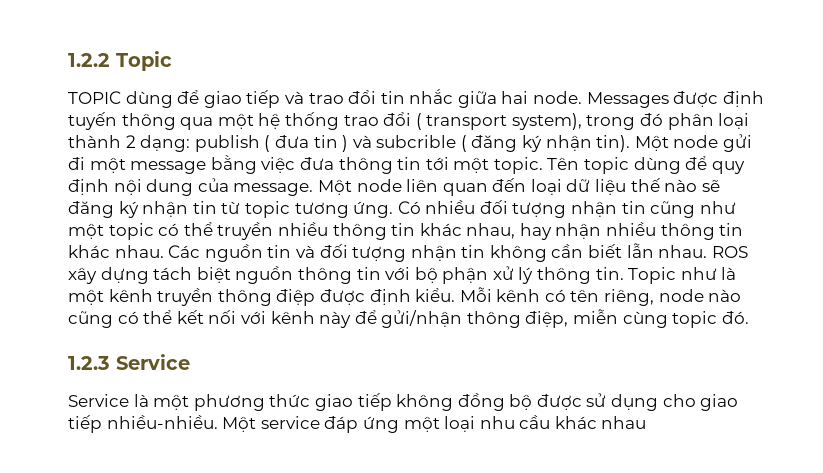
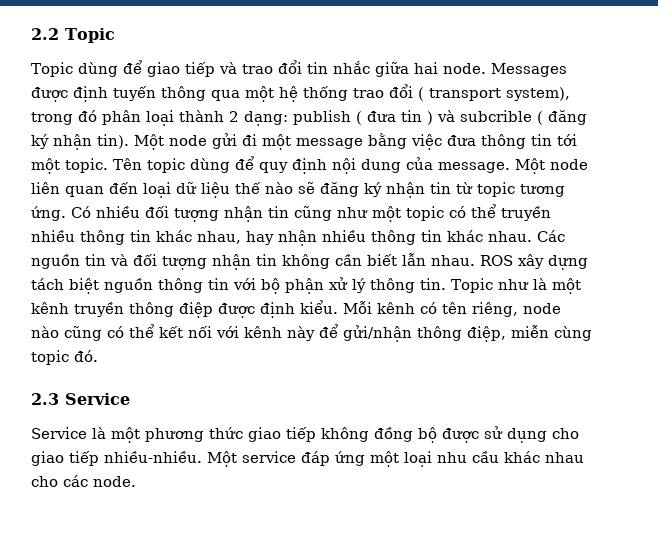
[68,53,110,67] 1.2.2 -> [31,28,59,40] 2.2
[68,91,121,104] TOPIC -> [31,62,73,77] Topic
[68,356,110,370] 1.2.3 -> [31,393,59,405] 2.3
(647, 422) none -> [31,475,136,487] cho các node.

